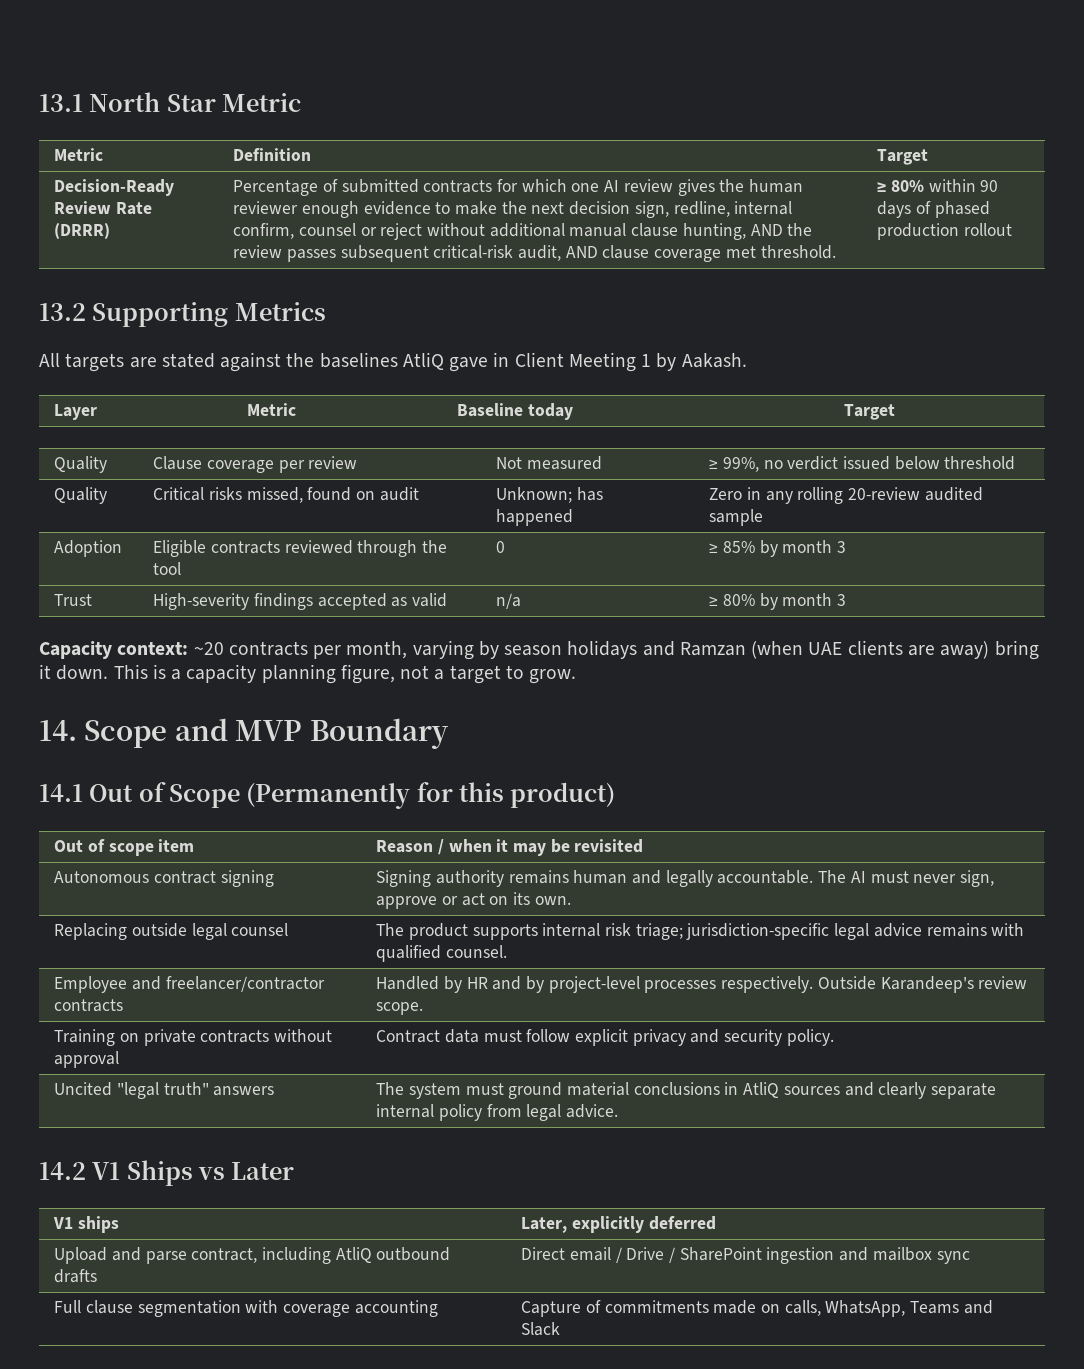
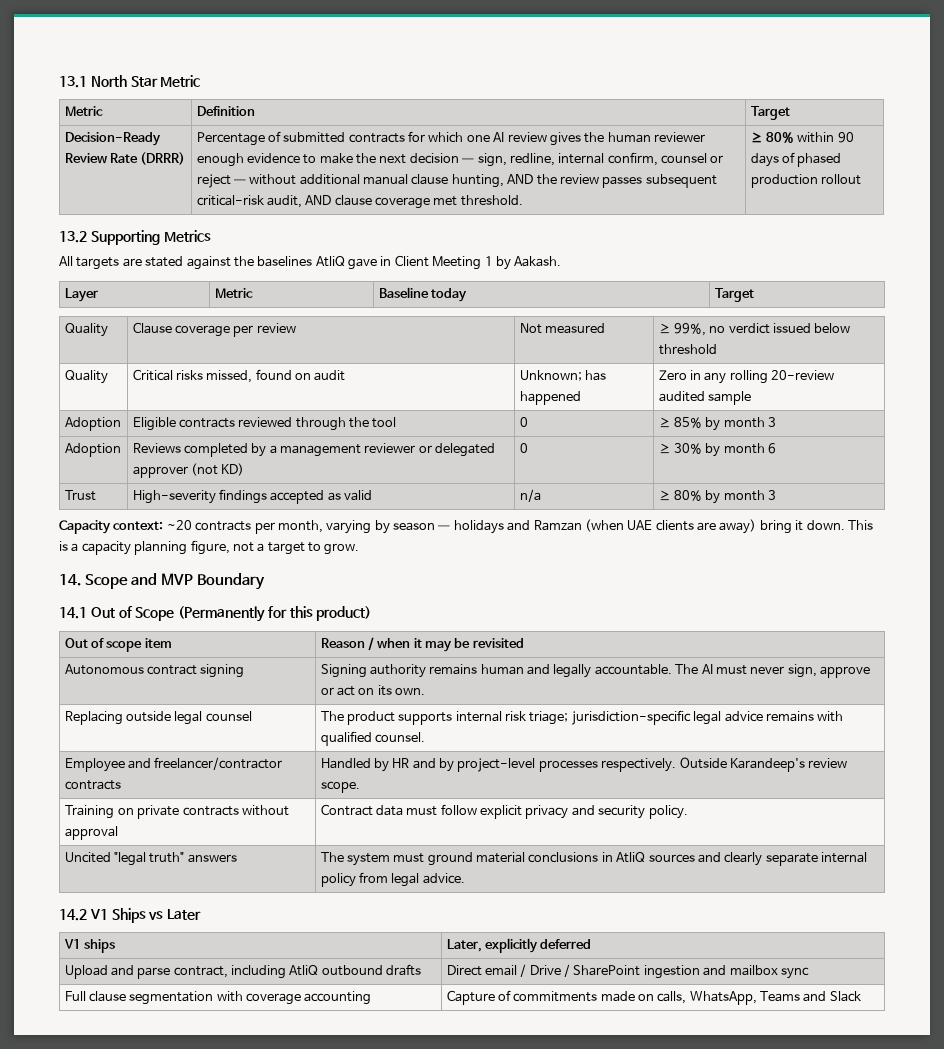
(631, 208) none -> [462,158,475,163] —
(423, 231) none -> [233,179,246,184] —
(846, 547) none -> [64,443,121,457] [132,443,496,457] [132,463,245,478] [519,443,528,453] [658,443,777,457] // Adoption | Reviews completed by a management reviewer or delegated approver (not KD) | 0 | ≥ 30% by month 6
(563, 650) none -> [438,525,451,530] —

